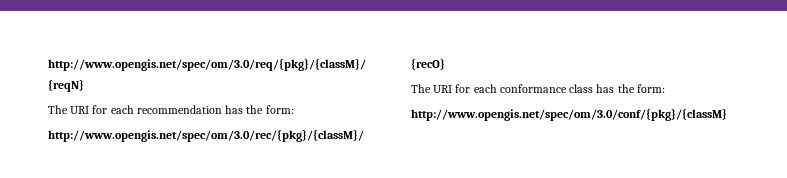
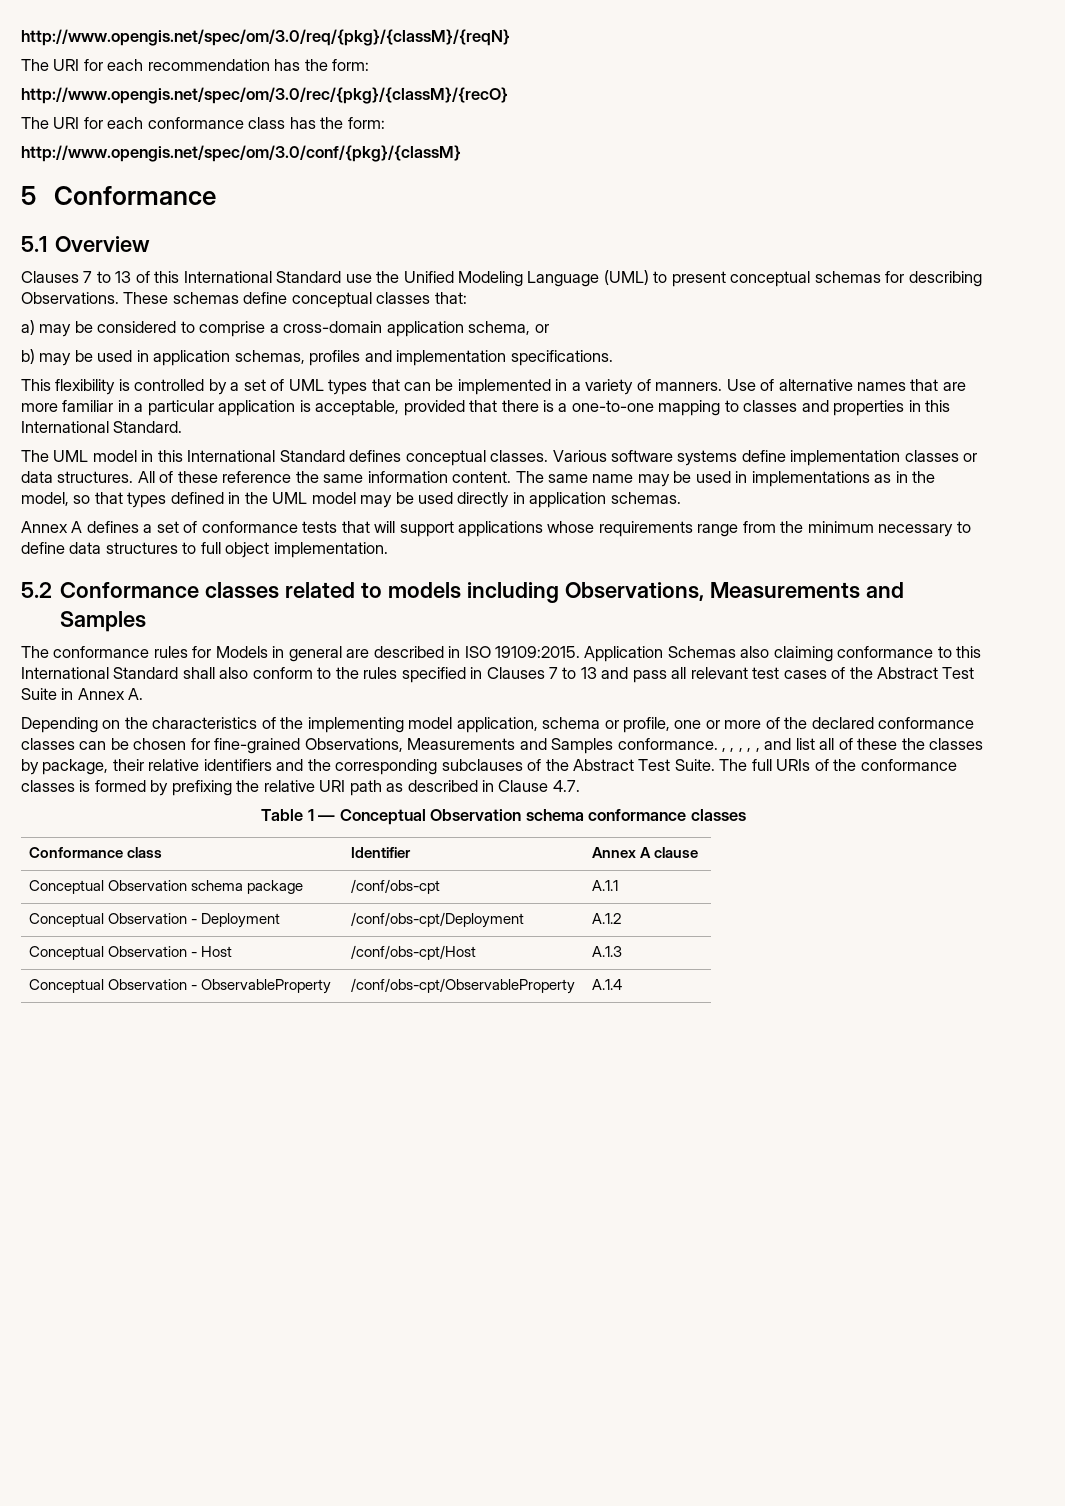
(727, 114) none -> [21,186,216,205] [21,236,151,252] [21,270,982,287] [21,292,467,308] [21,320,549,337] [21,349,613,366] [21,379,966,395] [21,400,951,416] [21,421,183,433] [21,450,978,466] [21,471,936,487] [21,492,681,508] [21,521,971,537] [21,542,388,558] [21,582,904,603] [60,611,147,632] [21,646,982,662] [21,667,975,683] [21,688,144,700] [21,717,975,733] [21,738,984,754] [21,759,957,775] [21,780,580,796] [261,809,746,825] [29,847,163,858] [351,847,412,858] [592,847,699,858] [29,880,304,894] [351,879,441,894] [592,880,619,891] [29,913,281,928] [351,912,525,928] [592,913,622,924] [29,946,233,960] [351,945,477,960] [592,946,623,957] [29,979,332,994] [351,978,576,994] [592,979,623,990] // 5 Conformance // 5.1 Overview // Clauses 7 to 13 of this International Standard use the Unified Modeling Language (UML) to present conceptual schemas for describing Observations. These schemas define conceptual classes that: // a) may be considered to comprise a cross-domain application schema, or // b) may be used in application schemas, profiles and implementation specifications. // This flexibility is controlled by a set of UML types that can be implemented in a variety of manners. Use of alternative names that are more familiar in a particular application is acceptable, provided that there is a one-to-one mapping to classes and properties in this International Standard. // The UML model in this International Standard defines conceptual classes. Various software systems define implementation classes or data structures. All of these reference the same information content. The same name may be used in implementations as in the model, so that types defined in the UML model may be used directly in application schemas. // Annex A defines a set of conformance tests that will support applications whose requirements range from the minimum necessary to define data structures to full object implementation. // 5.2 Conformance classes related to models including Observations, Measurements and Samples // The conformance rules for Models in general are described in ISO 19109:2015. Application Schemas also claiming conformance to this International Standard shall also conform to the rules specified in Clauses 7 to 13 and pass all relevant test cases of the Abstract Test Suite in Annex A. // Depending on the characteristics of the implementing model application, schema or profile, one or more of the declared conformance classes can be chosen for fine-grained Observations, Measurements and Samples conformance. , , , , , and list all of these the classes by package, their relative identifiers and the corresponding subclauses of the Abstract Test Suite. The full URIs of the conformance classes is formed by prefixing the relative URI path as described in Clause 4.7. // Table 1 — Conceptual Observation schema conformance classes // Conformance class | Identifier | Annex A clause // Conceptual Observation schema package | /conf/obs-cpt | A.1.1 // Conceptual Observation - Deployment | /conf/obs-cpt/Deployment | A.1.2 // Conceptual Observation - Host | /conf/obs-cpt/Host | A.1.3 // Conceptual Observation - ObservableProperty | /conf/obs-cpt/ObservableProperty | A.1.4

